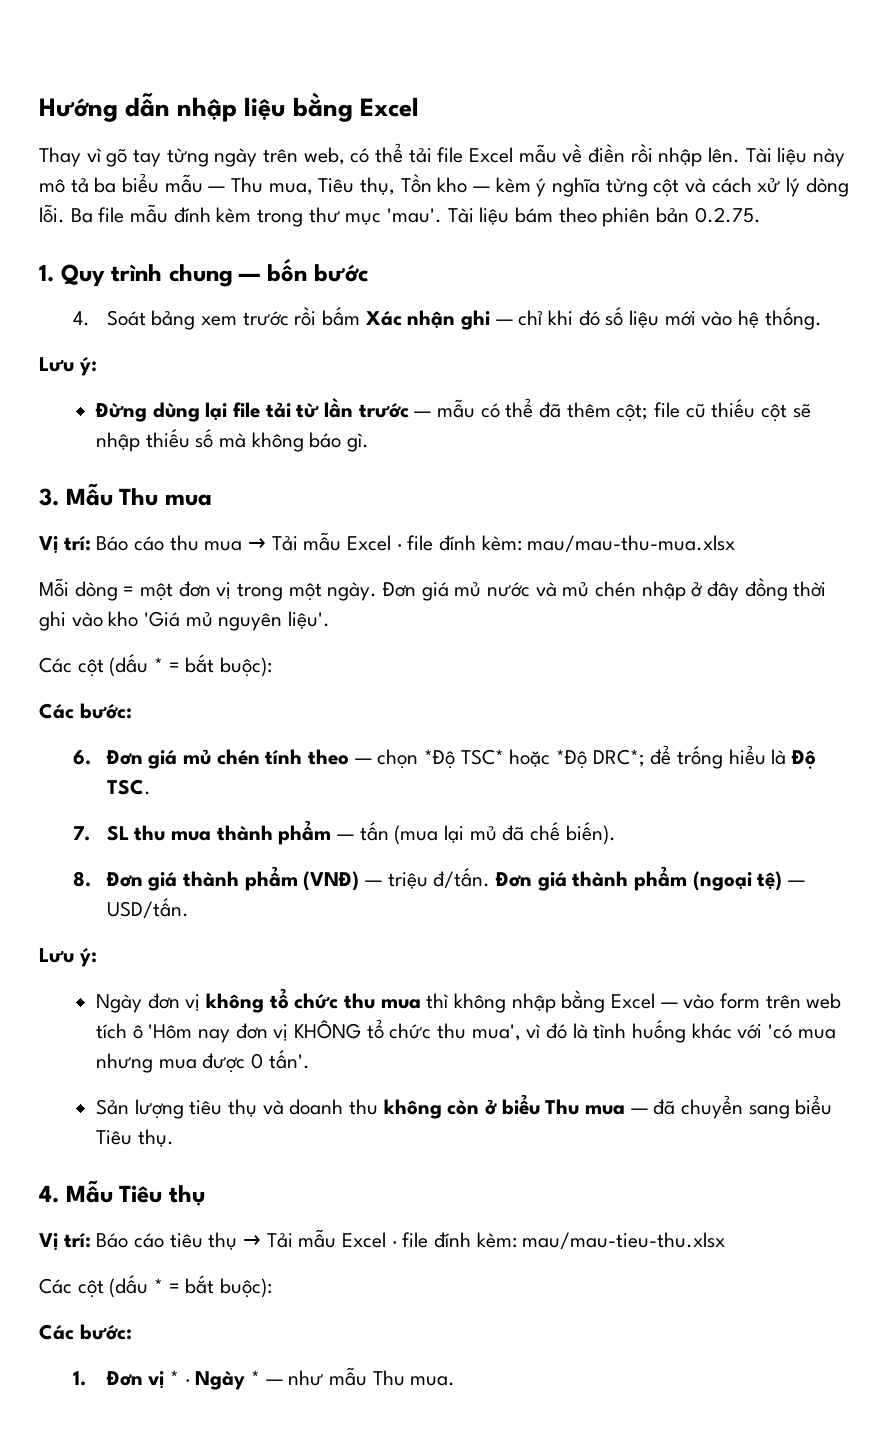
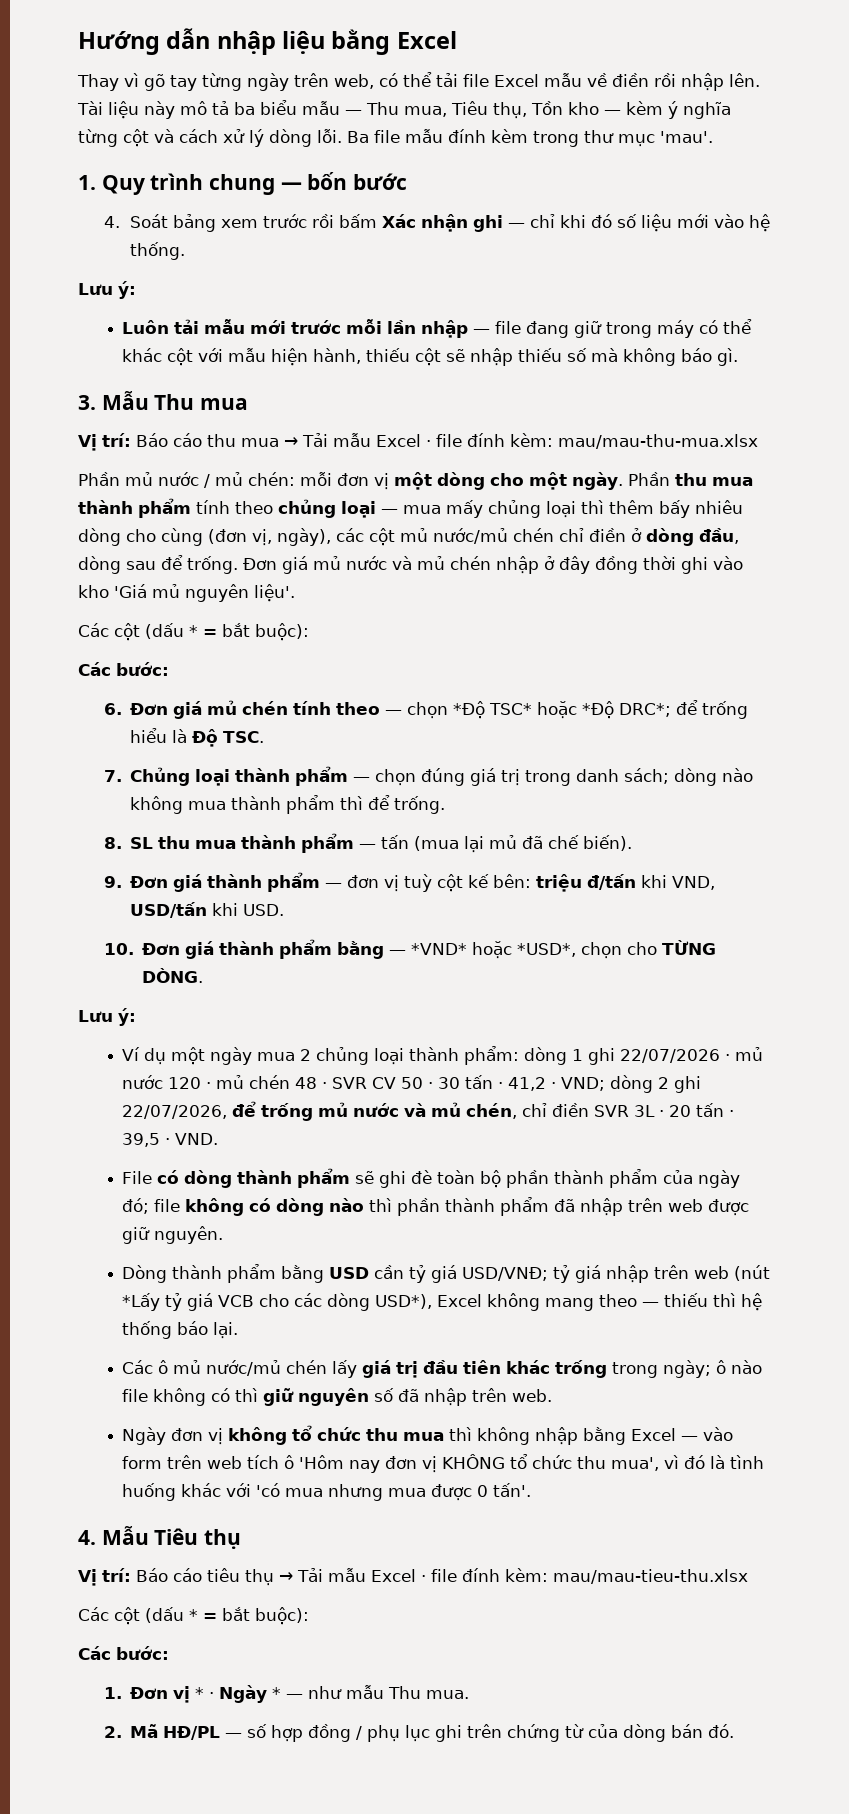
[447,207,761,227] Tài liệu bám theo phiên bản 0.2.75. -> (713, 137) none
[94,398,706,422] Đừng dùng lại file tải từ lần trước — mẫu có thể đã thêm cột; file cũ -> [122,319,753,338] [122,348,362,366] Luôn tải mẫu mới trước mỗi lần nhập — file đang giữ trong máy có thể khác cột với mẫu hiện hành,
[39,578,378,601] Mỗi dòng = một đơn vị trong một ngày. -> [78,472,753,490] [78,498,743,518] [78,528,739,546] [78,555,238,574] Phần mủ nước / mủ chén: mỗi đơn vị một dòng cho một ngày. Phần thu mua thành phẩm tính theo chủng loại — mua mấy chủng loại thì thêm bấy nhiêu dòng cho cùng (đơn vị, ngày), các cột mủ nước/mủ chén chỉ điền ở dòng đầu, dòng sau để trống.
(90, 833) none -> [130,766,754,786] [130,795,446,814] [104,837,123,849] Chủng loại thành phẩm — chọn đúng giá trị trong danh sách; dòng nào không mua thành phẩm thì để trống. // 8.
[72,866,806,891] [106,898,189,919] [39,947,97,967] 8. Đơn giá thành phẩm (VNĐ) — triệu đ/tấn. Đơn giá thành phẩm (ngoại tệ) — USD/tấn. // Lưu ý: -> [104,872,716,892] [130,902,285,918] [104,939,717,959] [142,968,204,983] [78,1008,136,1026] [122,1046,764,1065] [122,1075,702,1093] [122,1101,735,1121] [122,1133,219,1147] [122,1168,741,1188] [122,1197,750,1216] [122,1226,224,1244] [122,1264,771,1283] [122,1293,763,1311] [122,1321,239,1339] [122,1360,763,1378] [122,1388,553,1406] 9. Đơn giá thành phẩm — đơn vị tuỳ cột kế bên: triệu đ/tấn khi VND, USD/tấn khi USD. // 10. Đơn giá thành phẩm bằng — *VND* hoặc *USD*, chọn cho TỪNG DÒNG. // Lưu ý: // Ví dụ một ngày mua 2 chủng loại thành phẩm: dòng 1 ghi 22/07/2026 · mủ nước 120 · mủ chén 48 · SVR CV 50 · 30 tấn · 41,2 · VND; dòng 2 ghi 22/07/2026, để trống mủ nước và mủ chén, chỉ điền SVR 3L · 20 tấn · 39,5 · VND. // File có dòng thành phẩm sẽ ghi đè toàn bộ phần thành phẩm của ngày đó; file không có dòng nào thì phần thành phẩm đã nhập trên web được giữ nguyên. // Dòng thành phẩm bằng USD cần tỷ giá USD/VNĐ; tỷ giá nhập trên web (nút *Lấy tỷ giá VCB cho các dòng USD*), Excel không mang theo — thiếu thì hệ thống báo lại. // Các ô mủ nước/mủ chén lấy giá trị đầu tiên khác trống trong ngày; ô nào file không có thì giữ nguyên số đã nhập trên web.
[95,1094,833,1119] [95,1129,174,1147] // Sản lượng tiêu thụ và doanh thu không còn ở biểu Thu mua — đã chuyển sang biểu Tiêu thụ. -> (532, 1490) none
(456, 1381) none -> [104,1724,735,1742] // 2. Mã HĐ/PL — số hợp đồng / phụ lục ghi trên chứng từ của dòng bán đó.

